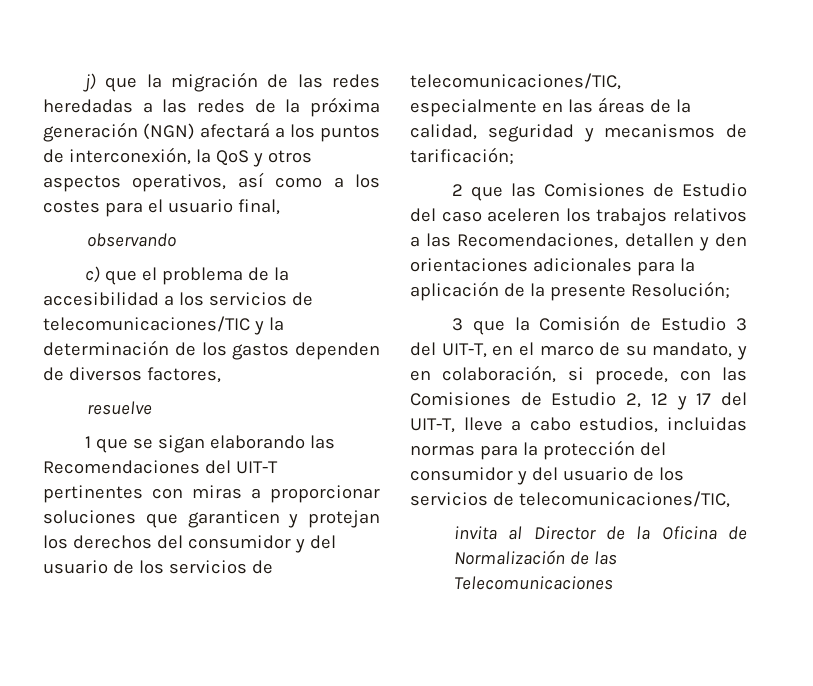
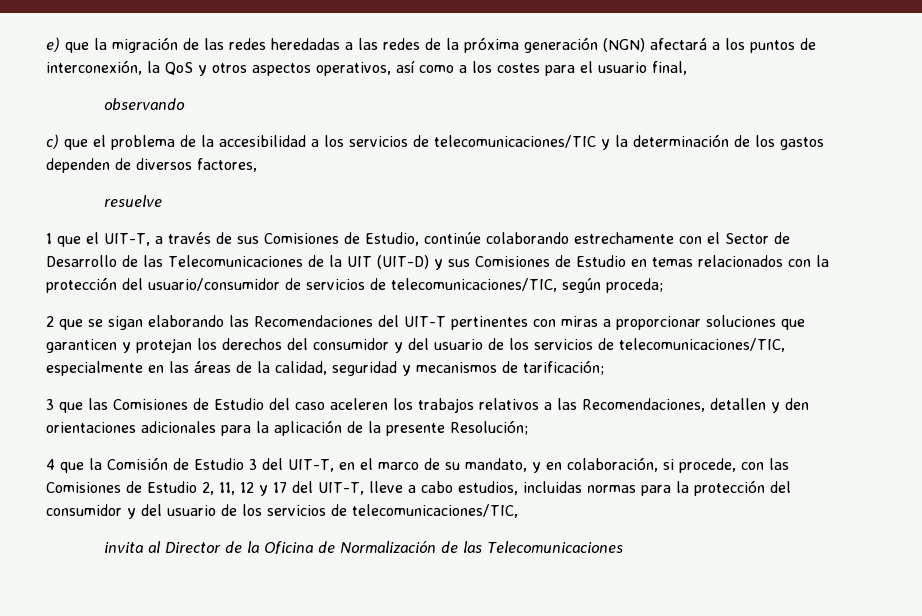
[82,73,96,92] j) -> [46,37,60,52] e)
(128, 445) none -> [86,232,790,246] [46,255,829,270] [46,277,663,293] [46,316,83,330] el UIT-T, a través de sus Comisiones de Estudio, continúe colaborando estrechamente con el Sector de Desarrollo de las Telecomunicaciones de la UIT (UIT-D) y sus Comisiones de Estudio en temas relacionados con la protección del usuario/consumidor de servicios de telecomunicaciones/TIC, según proceda; // 2 que
[451,184,463,196] 2 -> [46,399,54,410] 3
[451,318,463,331] 3 -> [46,459,55,470] 4
(642, 400) none -> [219,482,235,495] 11,

